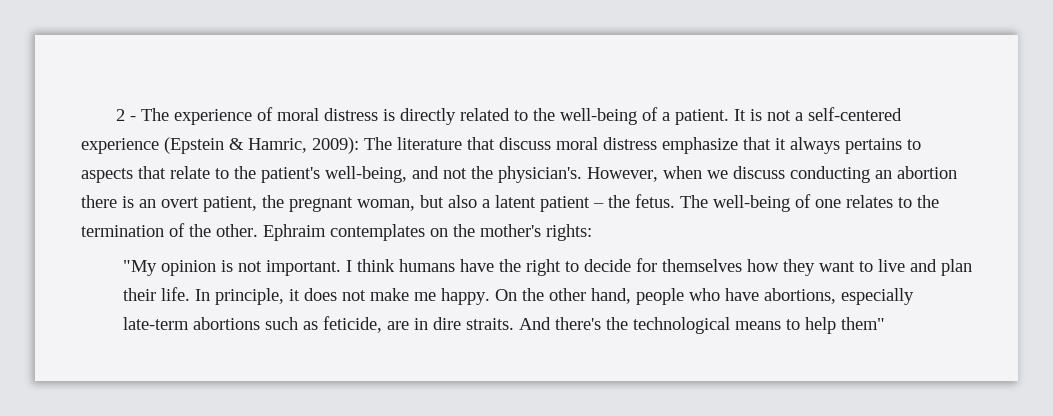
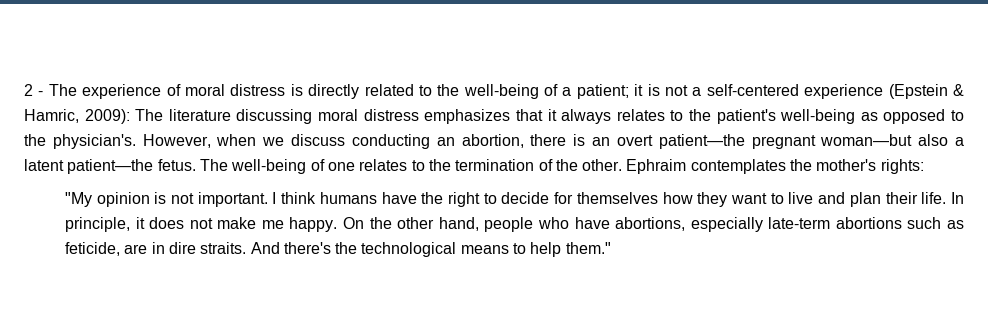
[675,109,747,125] patient. It -> [576,84,644,99] patient; it
[467,137,738,154] that discuss moral distress emphasize -> [236,109,511,124] discussing moral distress emphasizes
[845,138,921,154] [81,166,467,183] pertains to aspects that relate to the patient's well-being, and not -> [616,109,964,124] relates to the patient's well-being as opposed to
[897,166,957,179] abortion -> [461,134,524,148] abortion,
[203,195,630,212] patient, the pregnant woman, but also a latent patient – the -> [658,134,965,149] [24,159,154,174] patient—the pregnant woman—but also a latent patient—the
[430,228,448,237] on -> (786, 166) none
[840,317,885,330] them" -> [565,242,611,254] them."

